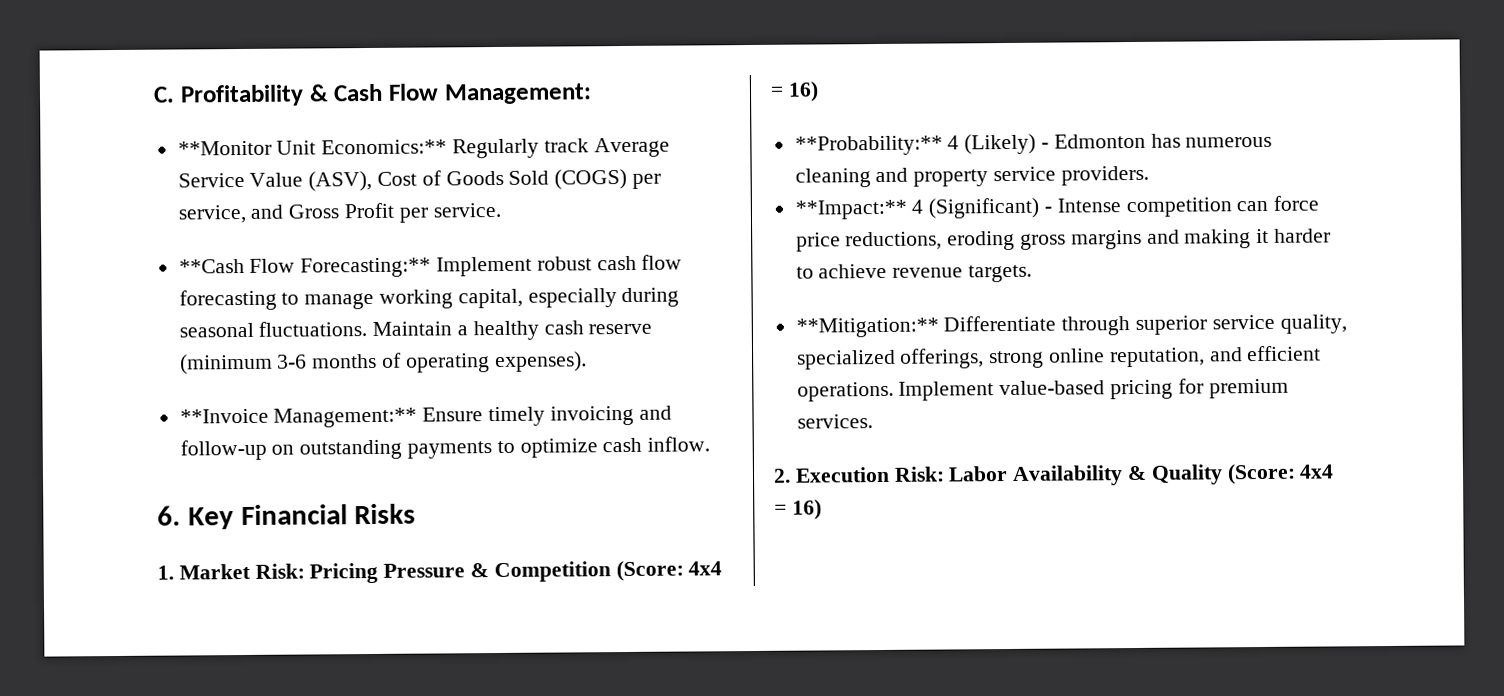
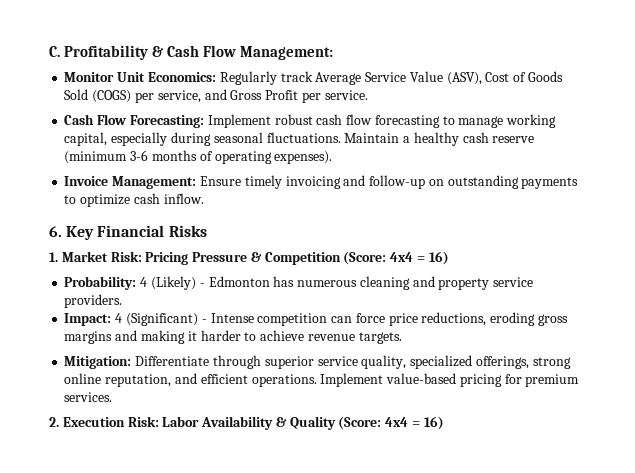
[177,139,448,156] **Monitor Unit Economics:** -> [64,72,216,82] Monitor Unit Economics:
[178,257,432,278] **Cash Flow Forecasting:** -> [64,114,204,128] Cash Flow Forecasting:
[179,407,418,428] **Invoice Management:** -> [64,176,197,189] Invoice Management:
[794,135,943,156] **Probability:** -> [64,276,137,290] Probability:
[794,199,907,220] **Impact:** -> [64,313,112,326] Impact:
[795,317,939,338] **Mitigation:** -> [64,356,132,369] Mitigation:

